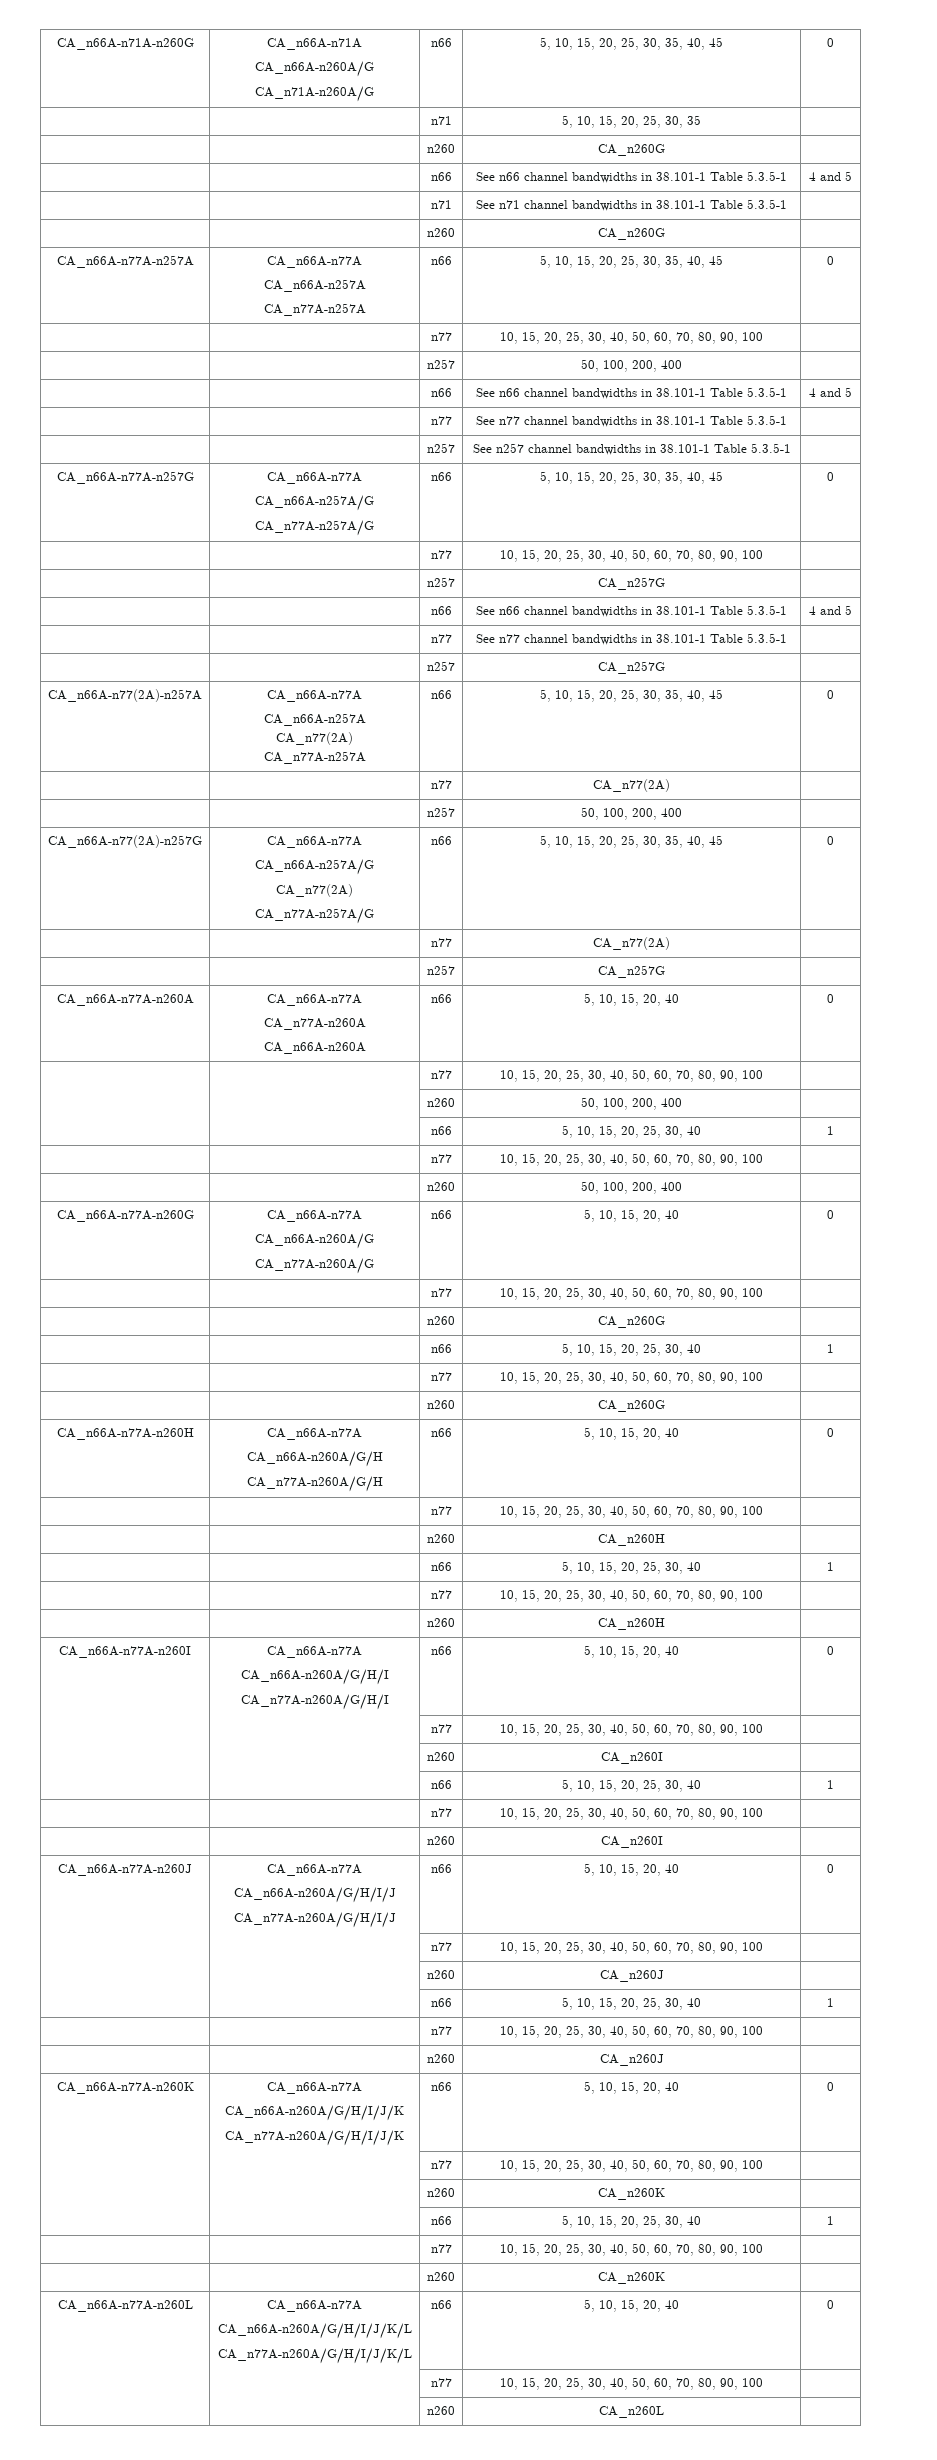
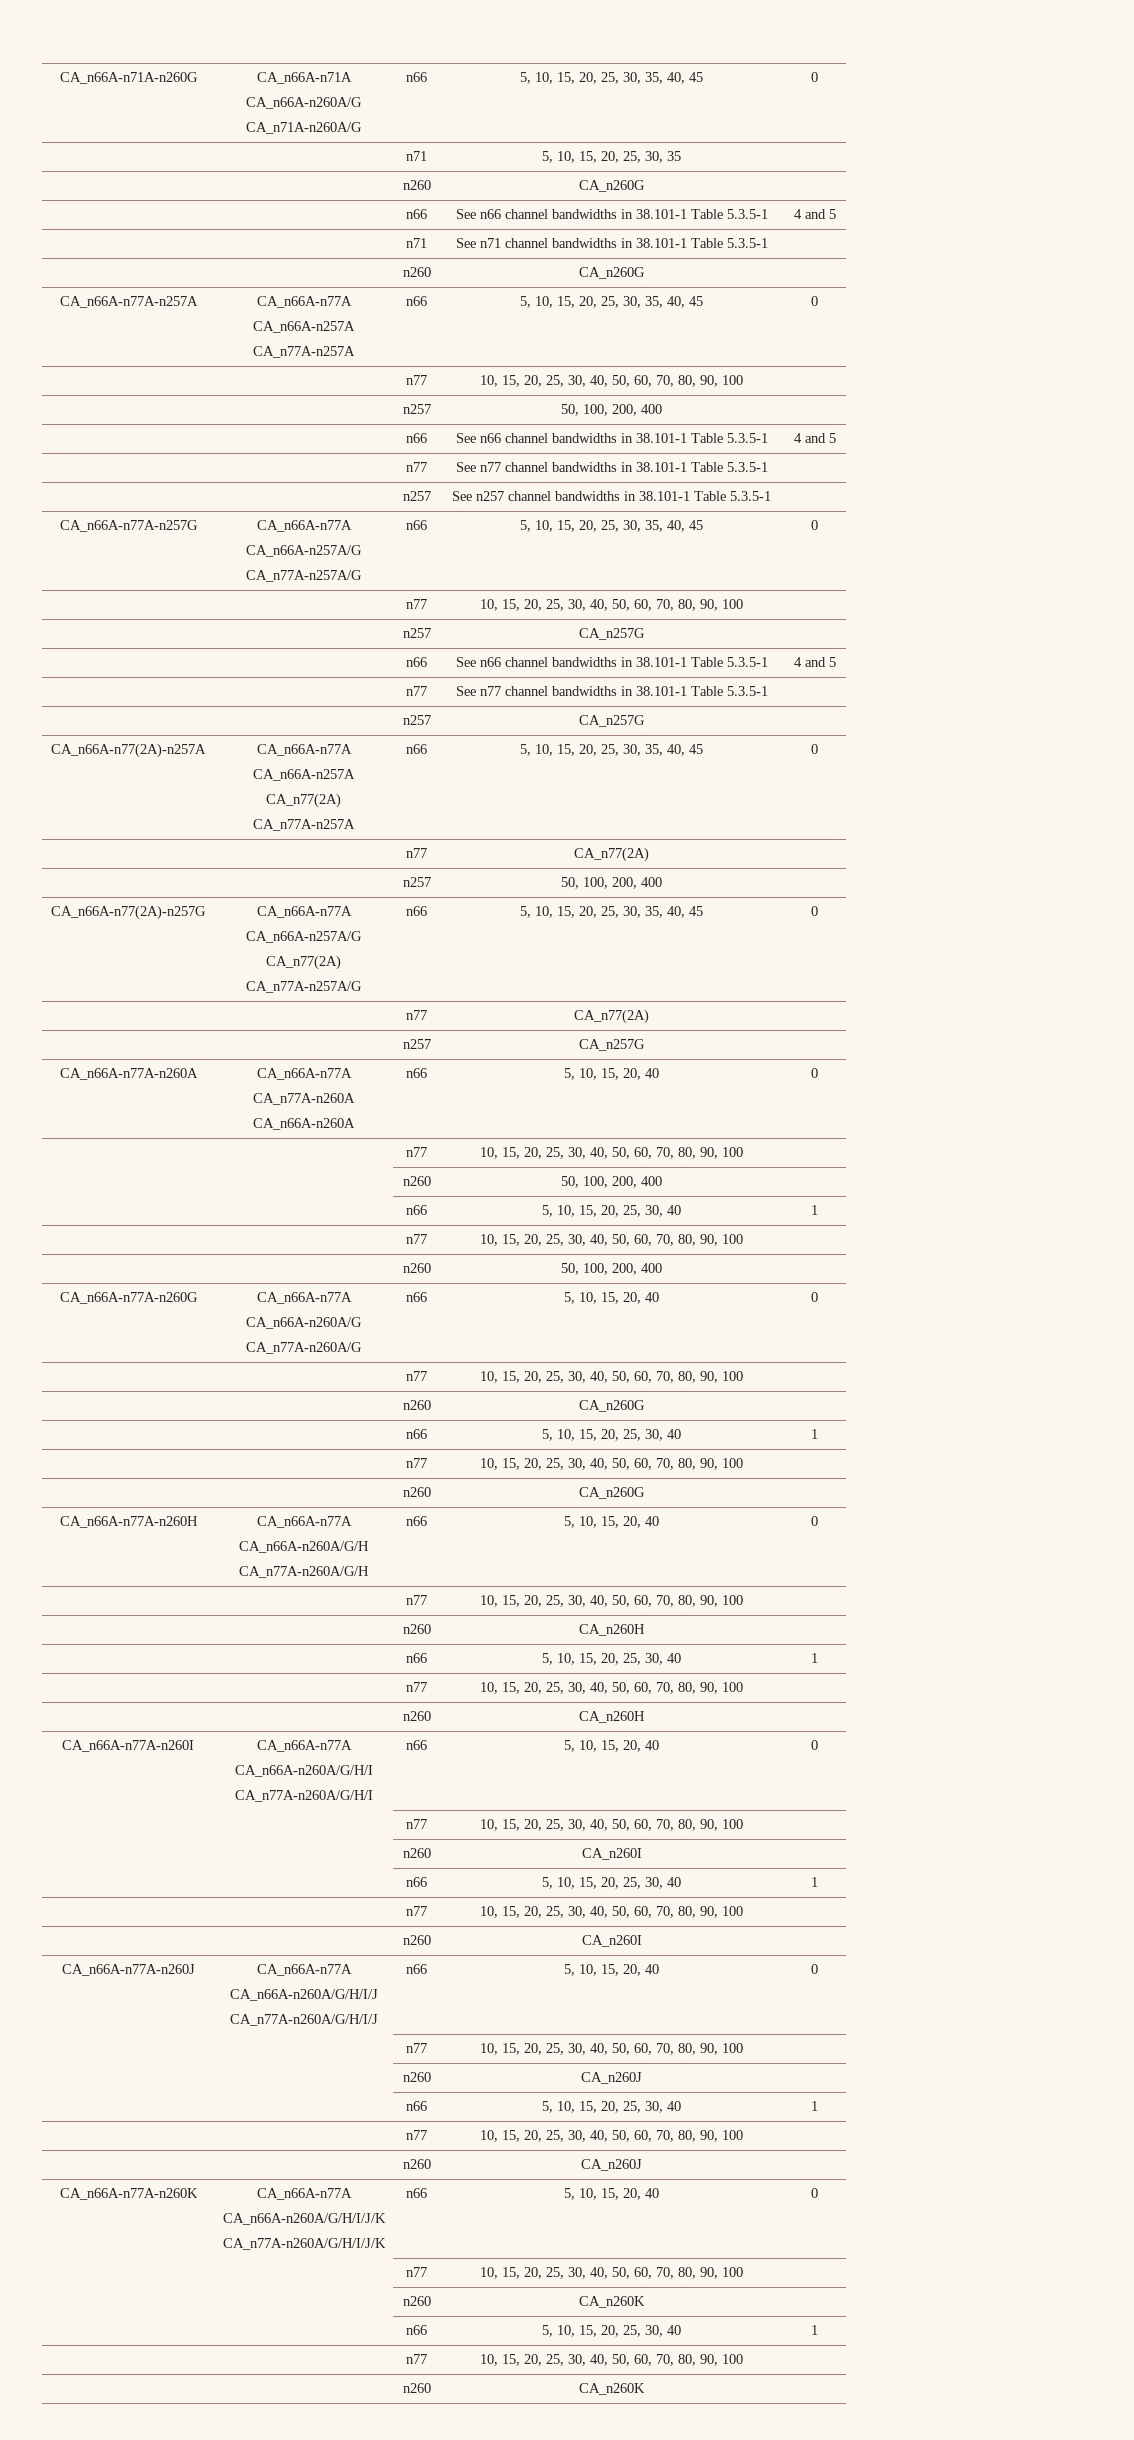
[57,2300,193,2312] [267,2300,362,2312] [217,2323,412,2339] [217,2348,412,2364] [430,2300,452,2309] [584,2299,679,2312] [827,2300,834,2309] [430,2378,452,2387] [500,2377,763,2390] [427,2406,455,2415] [599,2406,664,2418] // CA_n66A-n77A-n260L | CA_n66A-n77A // CA_n66A-n260A/G/H/I/J/K/L // CA_n77A-n260A/G/H/I/J/K/L | n66 | 5, 10, 15, 20, 40 | 0 // | | n77 | 10, 15, 20, 25, 30, 40, 50, 60, 70, 80, 90, 100 | // | | n260 | CA_n260L | -> (645, 2389) none

